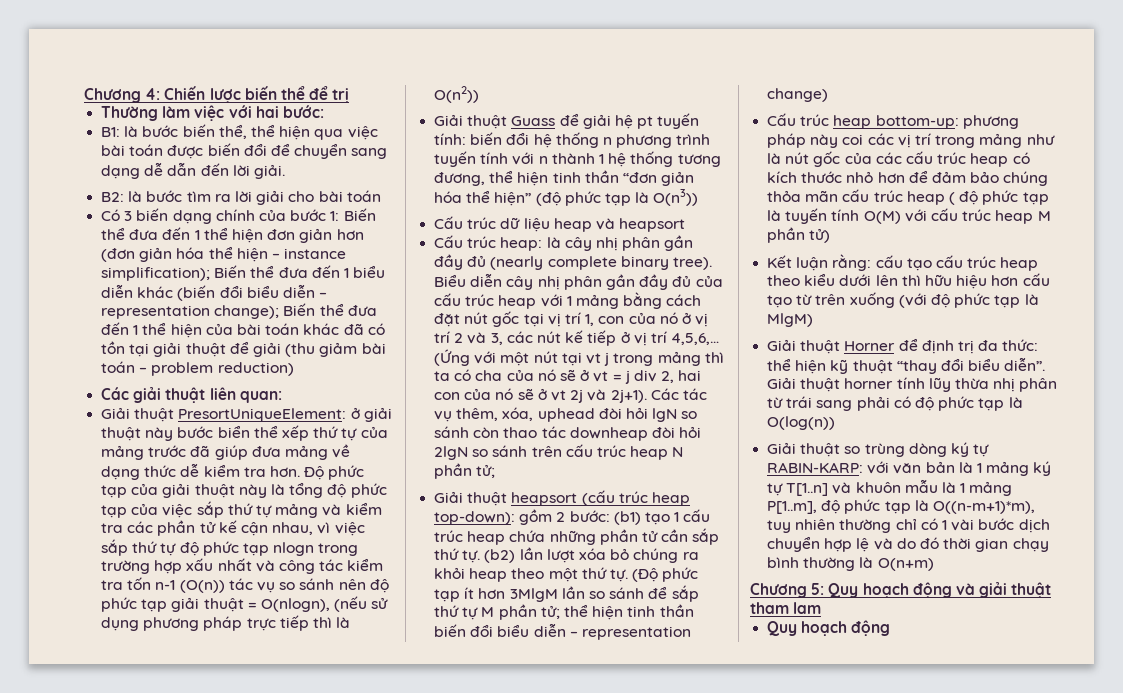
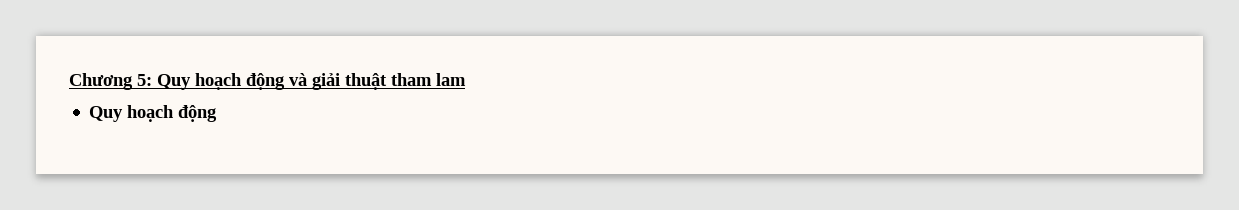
[84,86,350,103] [101,105,324,121] [101,124,378,140] [101,143,388,159] [101,162,285,179] [101,190,381,205] [101,208,376,224] [101,227,364,243] [101,246,347,262] [101,265,386,281] [101,284,328,301] [101,303,377,319] [101,322,385,338] [101,341,386,357] [101,361,294,376] [101,387,282,403] [101,407,392,422] [101,425,388,441] [101,444,351,460] [101,463,365,480] [101,482,387,498] [101,501,382,518] [101,520,365,536] [101,539,359,556] [101,558,384,574] [101,577,389,593] [101,596,389,612] [101,615,351,631] [434,86,480,103] [434,113,700,129] [434,132,711,148] [434,151,721,167] [434,170,695,186] [434,189,699,206] [434,216,686,232] [434,235,694,251] [434,254,712,270] [434,273,723,290] [434,292,702,309] [434,311,709,327] [434,330,720,346] [434,349,724,366] [434,369,702,384] [434,388,707,403] [434,407,698,422] [434,426,702,441] [434,444,684,460] [434,463,496,479] [434,490,690,506] [434,509,711,525] [434,528,720,545] [434,547,699,563] [434,567,699,582] [434,585,699,602] [434,604,694,620] [434,623,691,640] [767,88,829,102] [767,113,1019,129] [767,133,1055,148] [767,151,1030,167] [767,170,1049,186] [767,189,1049,205] [767,208,1051,224] [767,227,831,243] [767,254,1039,271] [767,273,1050,289] [767,292,1039,308] [767,313,814,327] [767,338,1039,354] [767,357,1046,374] [767,377,1058,392] [767,396,1023,411] [767,416,836,430] [767,442,990,457] [767,461,1052,476] [767,479,1013,496] [767,499,1035,514] [767,518,1050,533] [767,536,1049,552] [767,557,934,571] [750,583,807,598] Chương 4: Chiến lược biến thể để trị // Thường làm việc với hai bước: // B1: là bước biến thể, thể hiện qua việc bài toán được biến đổi để chuyển sang dạng dễ dẫn đến lời giải. // B2: là bước tìm ra lời giải cho bài toán // Có 3 biến dạng chính của bước 1: Biến thể đưa đến 1 thể hiện đơn giản hơn (đơn giản hóa thể hiện – instance simplification); Biến thể đưa đến 1 biểu diễn khác (biến đổi biểu diễn – representation change); Biến thể đưa đến 1 thể hiện của bài toán khác đã có tồn tại giải thuật để giải (thu giảm bài toán – problem reduction) // Các giải thuật liên quan: // Giải thuật PresortUniqueElement: ở giải thuật này bước biển thể xếp thứ tự của mảng trước đã giúp đưa mảng về dạng thức dễ kiểm tra hơn. Độ phức tạp của giải thuật này là tổng độ phức tạp của việc sắp thứ tự mảng và kiểm tra các phần tử kế cận nhau, vì việc sắp thứ tự độ phức tạp nlogn trong trường hợp xấu nhất và công tác kiểm tra tốn n-1 (O(n)) tác vụ so sánh nên độ phức tạp giải thuật = O(nlogn), (nếu sử dụng phương pháp trực tiếp thì là O(n2)) // Giải thuật Guass để giải hệ pt tuyến tính: biến đổi hệ thống n phương trình tuyến tính với n thành 1 hệ thống tương đương, thể hiện tinh thần “đơn giản hóa thể hiện” (độ phức tạp là O(n3)) // Cấu trúc dữ liệu heap và heapsort // Cấu trúc heap: là cây nhị phân gần đầy đủ (nearly complete binary tree). Biểu diễn cây nhị phân gần đầy đủ của cấu trúc heap với 1 mảng bằng cách đặt nút gốc tại vị trí 1, con của nó ở vị trí 2 và 3, các nút kế tiếp ở vị trí 4,5,6,… (Ứng với một nút tại vt j trong mảng thì ta có cha của nó sẽ ở vt = j div 2, hai con của nó sẽ ở vt 2j và 2j+1). Các tác vụ thêm, xóa, uphead đòi hỏi lgN so sánh còn thao tác downheap đòi hỏi 2lgN so sánh trên cấu trúc heap N phần tử; // Giải thuật heapsort (cấu trúc heap top-down): gồm 2 bước: (b1) tạo 1 cấu trúc heap chứa những phần tử cần sắp thứ tự. (b2) lần lượt xóa bỏ chúng ra khỏi heap theo một thứ tự. (Độ phức tạp ít hơn 3MlgM lần so sánh để sắp thứ tự M phần tử; thể hiện tinh thần biến đổi biểu diễn – representation change) // Cấu trúc heap bottom-up: phương pháp này coi các vị trí trong mảng như là nút gốc của các cấu trúc heap có kích thước nhỏ hơn để đảm bảo chúng thỏa mãn cấu trúc heap ( độ phức tạp là tuyến tính O(M) với cấu trúc heap M phần tử) // Kết luận rằng: cấu tạo cấu trúc heap theo kiểu dưới lên thì hữu hiệu hơn cấu tạo từ trên xuống (với độ phức tạp là MlgM) // Giải thuật Horner để định trị đa thức: thể hiện kỹ thuật “thay đổi biểu diễn”. Giải thuật horner tính lũy thừa nhị phân từ trái sang phải có độ phức tạp là O(log(n)) // Giải thuật so trùng dòng ký tự RABIN-KARP: với văn bản là 1 mảng ký tự T[1..n] và khuôn mẫu là 1 mảng P[1..m], độ phức tạp là O((n-m+1)*m), tuy nhiên thường chỉ có 1 vài bước dịch chuyển hợp lệ và do đó thời gian chạy bình thường là O(n+m) // Chương -> [69,73,133,90] Chương

